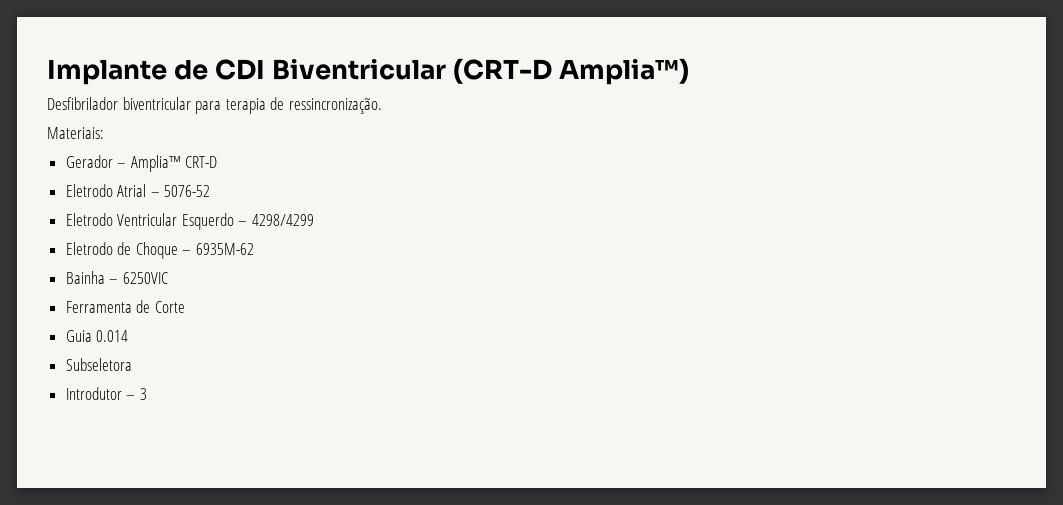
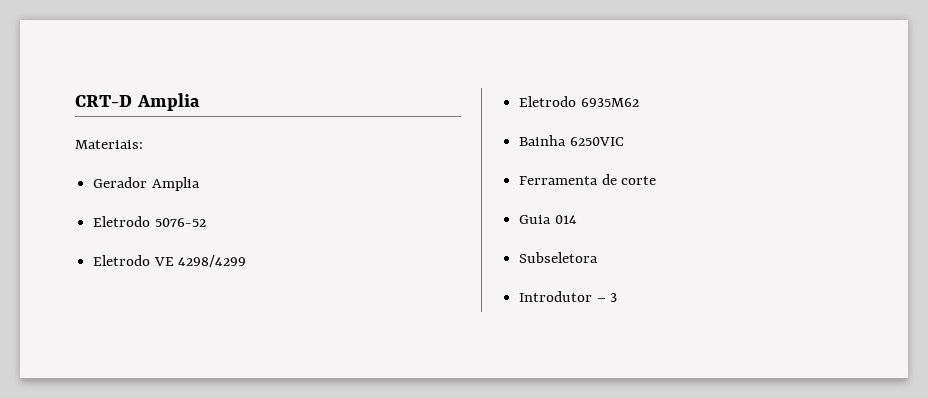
[47,58,690,85] [47,97,382,114] Implante de CDI Biventricular (CRT-D Amplia™) // Desfibrilador biventricular para terapia de ressincronização. -> [75,93,200,111] CRT-D Amplia
[117,155,218,172] [65,184,160,197] – Amplia™ CRT-D // Eletrodo Atrial – -> [151,177,200,191] [93,216,151,227] Amplia // Eletrodo
[117,213,248,230] Ventricular Esquerdo – -> [153,257,174,266] VE
[117,242,255,259] de Choque – 6935M-62 -> [580,98,639,107] 6935M62
[109,279,119,284] – -> (567, 140) none
[154,301,185,313] Corte -> [621,176,657,185] corte
[96,330,129,342] 0.014 -> [554,215,577,224] 014

